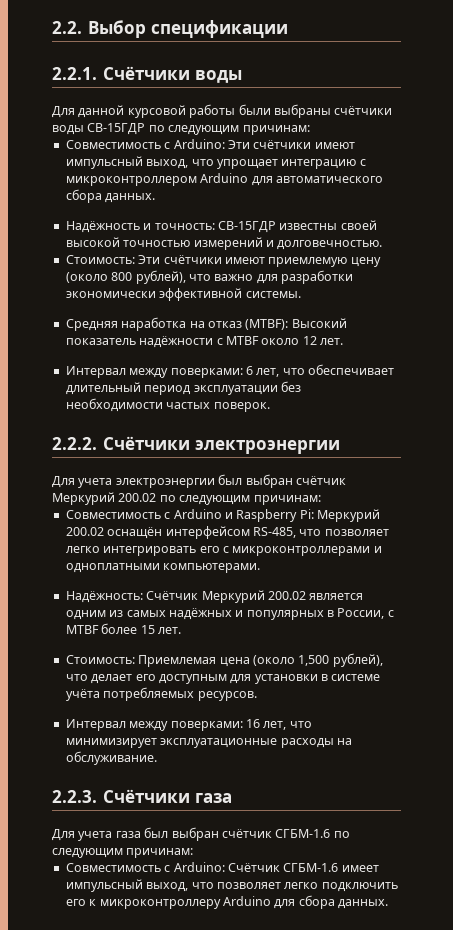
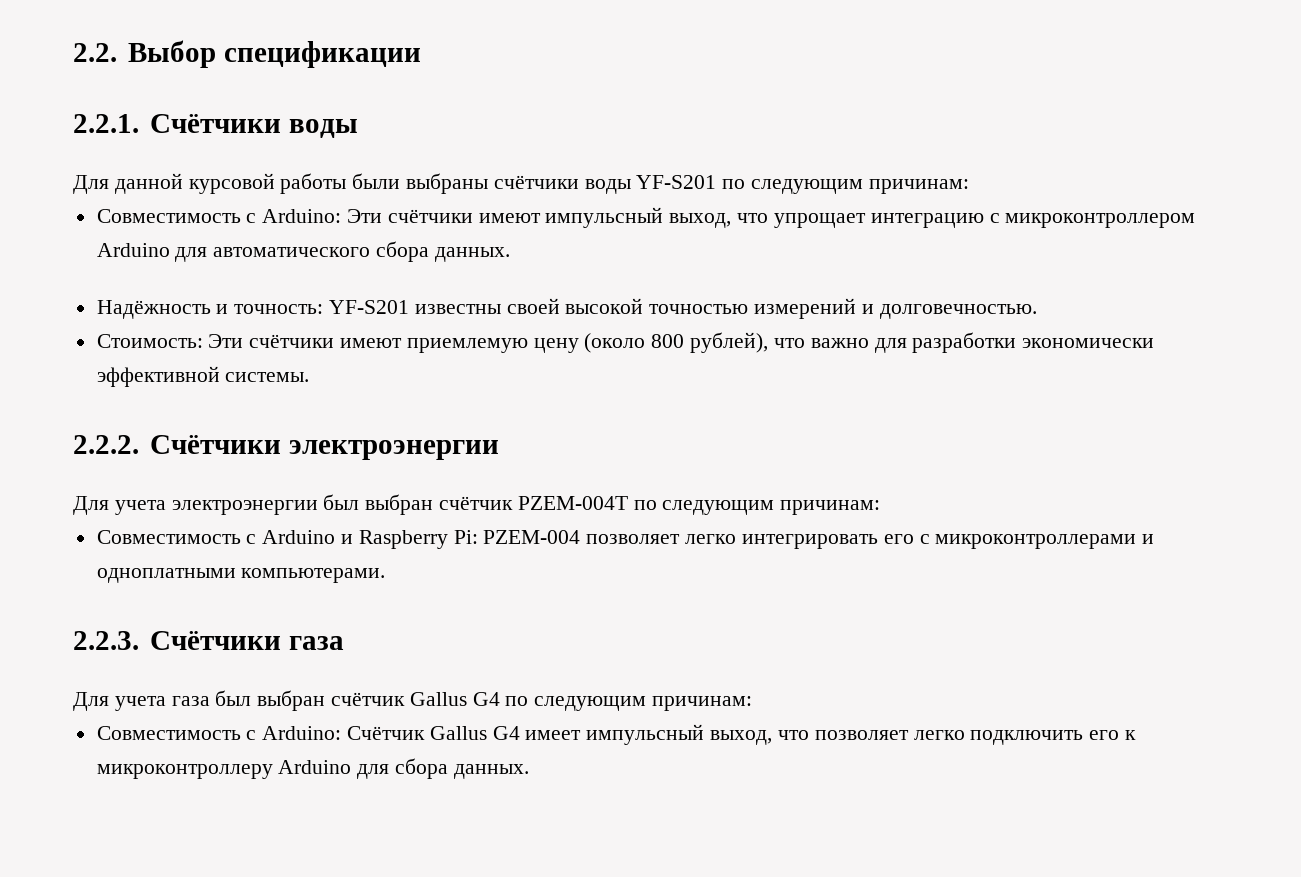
[87,123,146,135] СВ-15ГДР -> [636,175,717,189] YF-S201
[217,221,276,233] СВ-15ГДР -> [329,300,410,314] YF-S201
[65,317,347,331] [65,336,343,348] [65,364,394,378] [65,381,301,395] [65,398,270,412] // Средняя наработка на отказ (MTBF): Высокий показатель надёжности с MTBF около 12 лет. // Интервал между поверками: 6 лет, что обеспечивает длительный период эксплуатации без необходимости частых поверок. -> (310, 377) none
[52,492,157,505] Меркурий 200.02 -> [517,496,628,510] PZEM-004T
[317,509,380,522] [65,526,322,539] Меркурий 200.02 оснащён интерфейсом RS-485, что -> [483,530,581,544] PZEM-004
[65,590,364,603] [65,608,394,620] [65,623,181,634] [65,653,383,667] [65,674,381,684] [65,687,257,701] [65,719,312,731] [65,738,352,748] [65,751,157,765] // Надёжность: Счётчик Меркурий 200.02 является одним из самых надёжных и популярных в России, с MTBF более 15 лет. // Стоимость: Приемлемая цена (около 1,500 рублей), что делает его доступным для установки в системе учёта потребляемых ресурсов. // Интервал между поверками: 16 лет, что минимизирует эксплуатационные расходы на обслуживание. -> (386, 575) none
[275,829,331,838] СГБМ-1.6 -> [409,692,500,706] Gallus G4
[283,863,339,872] СГБМ-1.6 -> [429,726,520,740] Gallus G4

